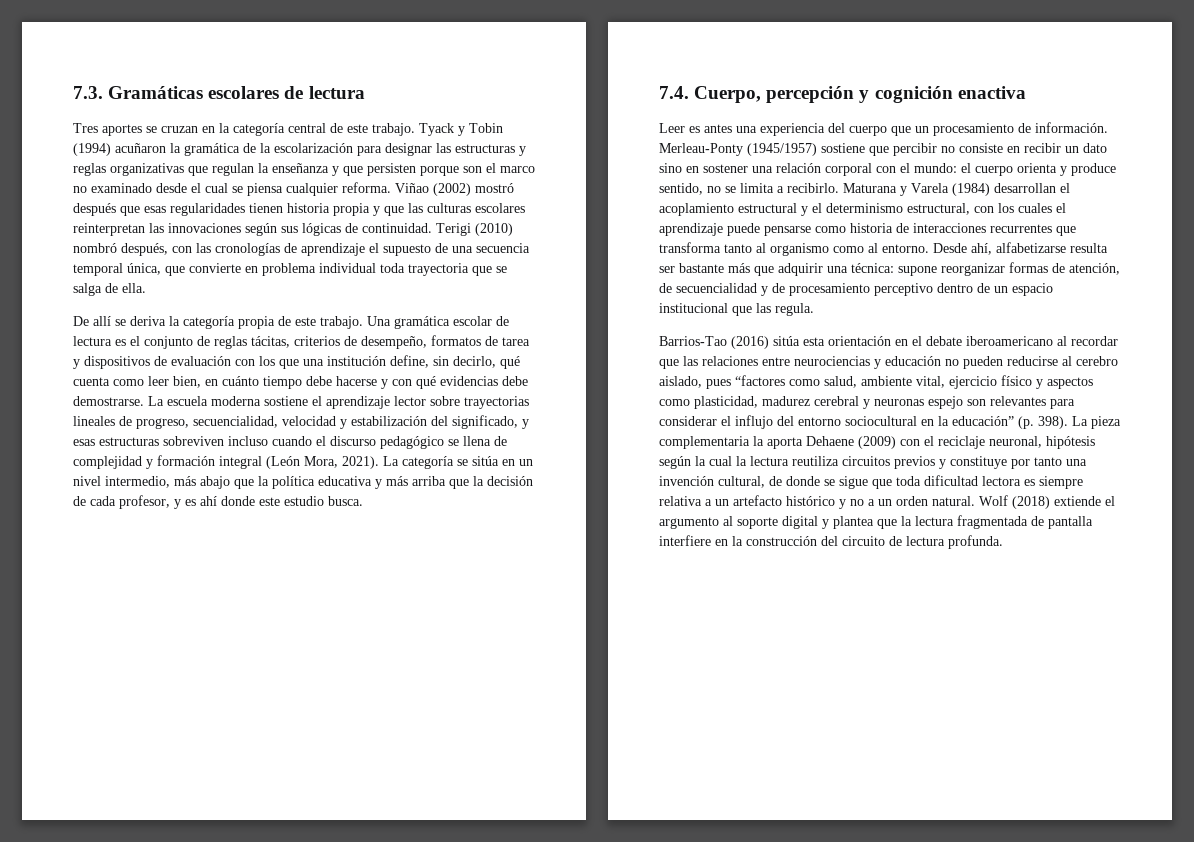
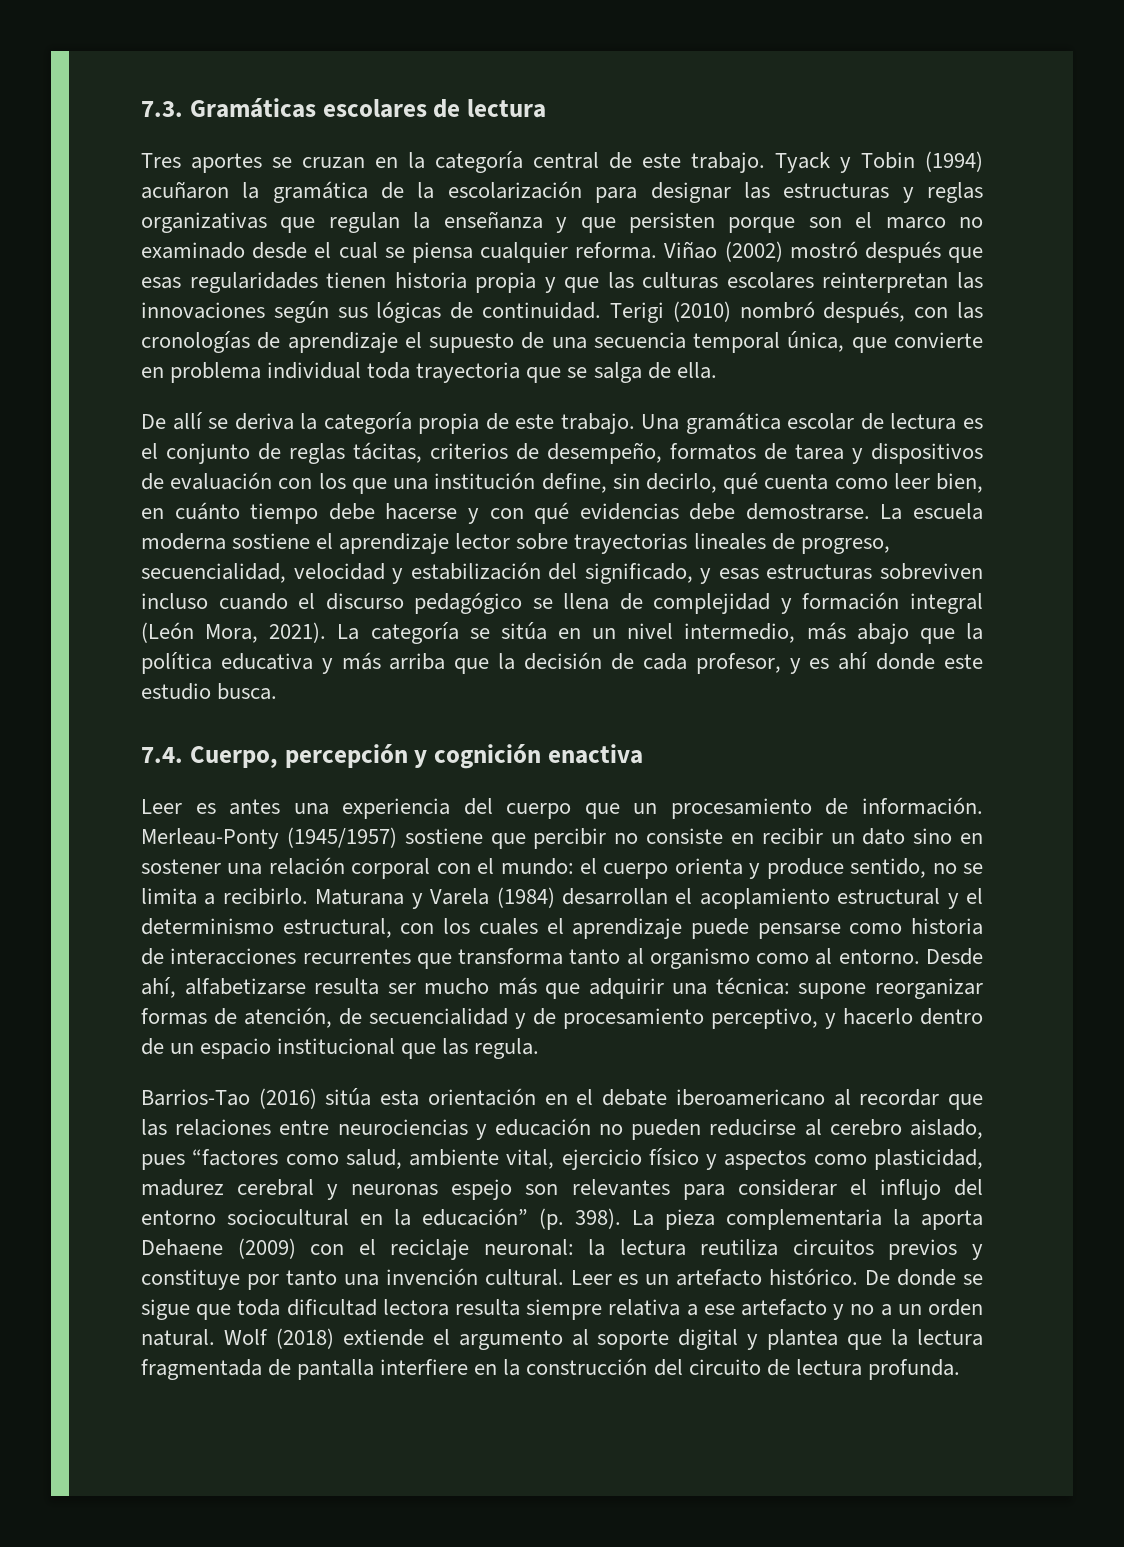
[679,263,724,273] bastante -> [424,978,490,994] mucho
[874,283,933,296] perceptivo -> [711,1008,913,1029] perceptivo, y hacerlo
[989,436,1095,449] [659,456,732,469] neuronal, hipótesis según la cual -> [483,1239,574,1256] neuronal:
[718,476,782,488] cultural, de -> [484,1268,891,1286] cultural. Leer es un artefacto histórico. De
[1024,479,1035,486] es -> [454,1299,520,1316] resulta
[715,495,835,506] un artefacto histórico -> [703,1299,827,1316] ese artefacto

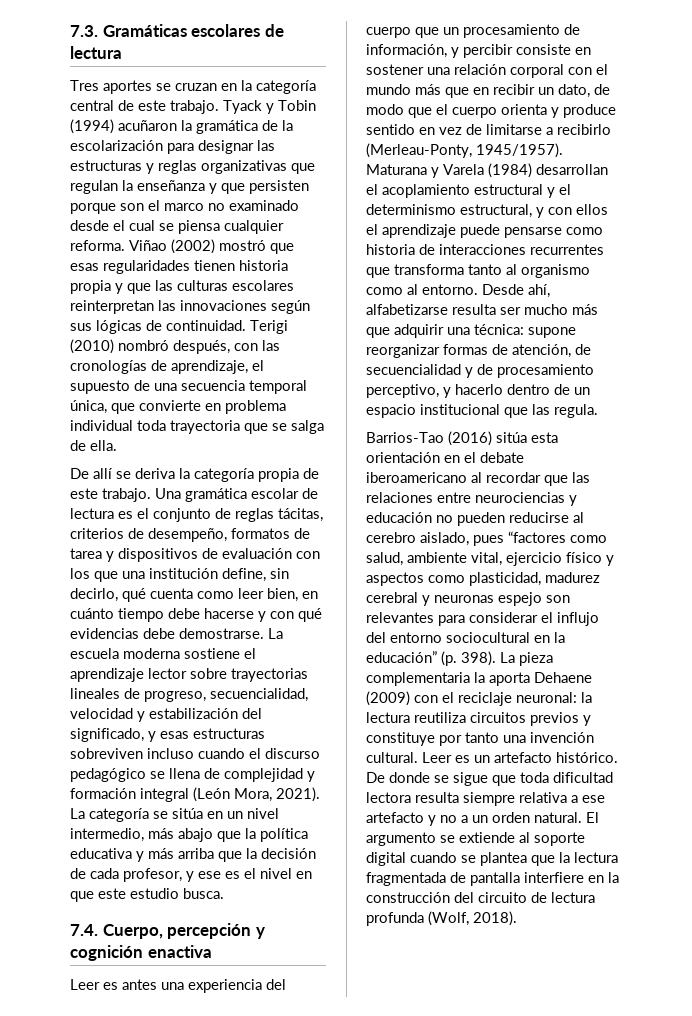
[864,241,941,263] después -> (266, 245) none
[287,332,398,353] aprendizaje -> [171,360,248,374] aprendizaje,
[809,652,936,670] es ahí donde -> [198,868,312,879] [70,891,94,902] ese es el nivel en que
[861,797,983,815] [141,827,953,849] información. Merleau-Ponty (1945/1957) sostiene que percibir no consiste en recibir un dato sino -> [366,44,571,58] información, y percibir consiste
[500,858,574,875] mundo: -> [366,84,610,98] [366,104,432,118] mundo más que en recibir un dato, de modo que
[850,858,984,878] [141,888,308,905] sentido, no se limita a recibirlo. -> [366,124,611,135] [366,143,563,158] sentido en vez de limitarse a recibirlo (Merleau-Ponty, 1945/1957).
[400,918,538,935] con los cuales -> [536,204,608,218] y con ellos
[223,1328,563,1350] Wolf (2018) extiende el argumento -> [586,812,599,823] [366,832,515,846] El argumento se extiende
[747,1334,759,1350] y -> [410,852,476,863] cuando se
[867,1359,960,1380] profunda. -> [366,911,517,926] profunda (Wolf, 2018).

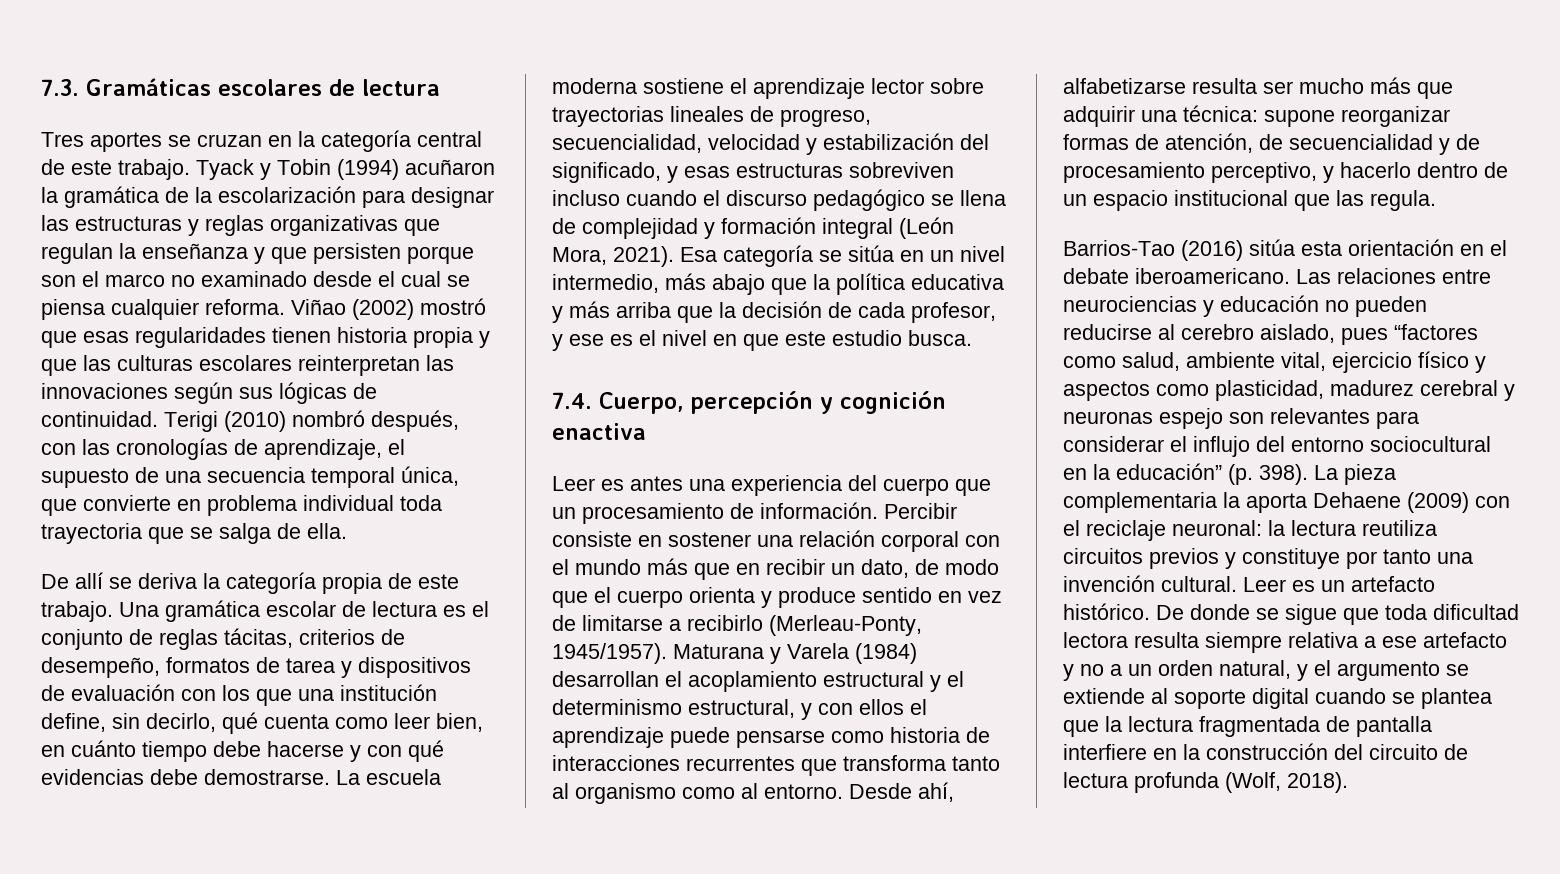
[70,808,85,819] La -> [680,247,717,262] Esa
[366,44,513,58] información, y percibir -> [760,502,957,519] información. Percibir
[366,472,590,486] iberoamericano al recordar que las -> [1135,268,1331,284] iberoamericano. Las
[534,812,599,823] natural. El -> [1219,660,1331,681] natural, y el

